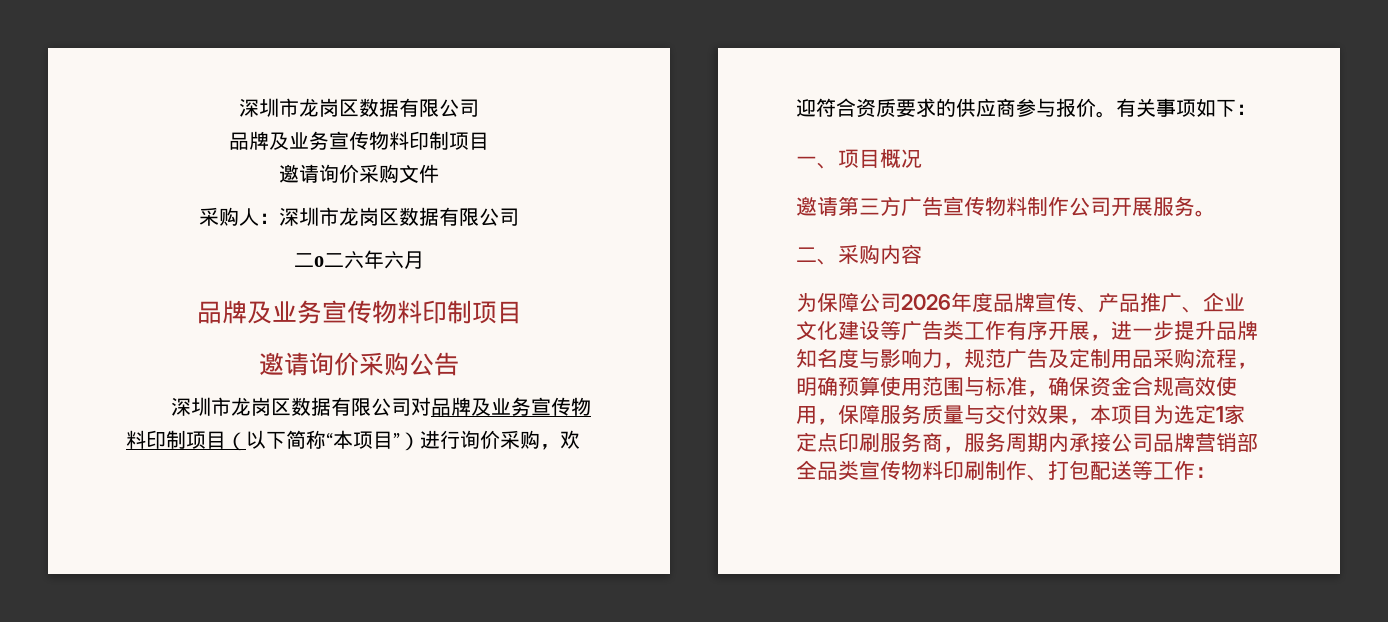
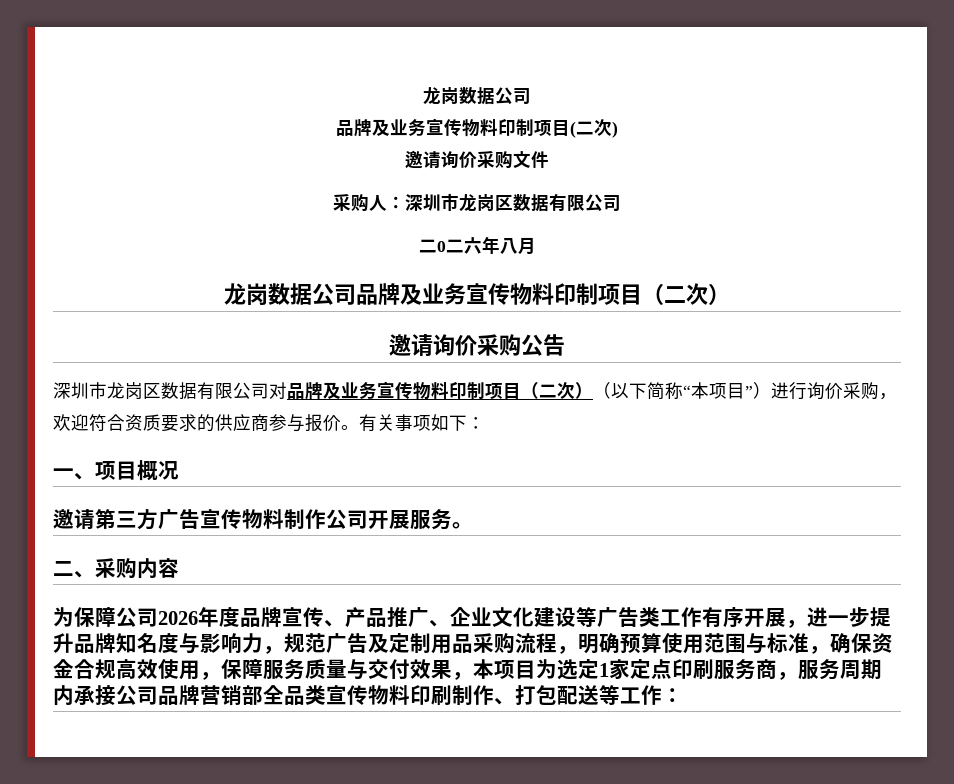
[239,98,439,117] 深圳市龙岗区数据有限 -> [423,87,495,105] 龙岗数据
(489, 141) none -> [570,119,618,138] (二次)
[384,251,404,269] 六 -> [499,238,518,254] 八
[196,300,522,324] 品牌及业务宣传物料印制项目 -> [224,283,730,305] 龙岗数据公司品牌及业务宣传物料印制项目（二次）
(246, 441) none -> [539,382,611,399] 二次）（

